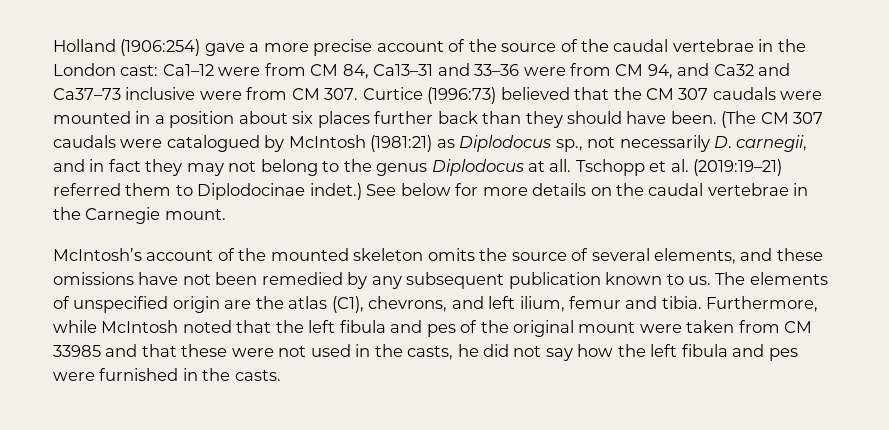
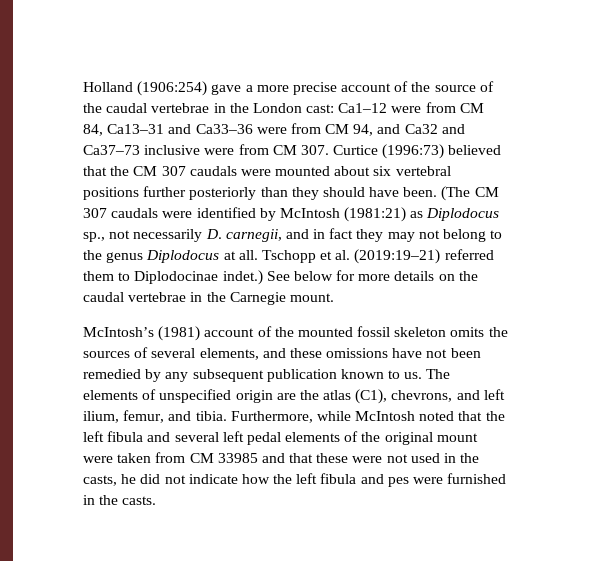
[474,64,520,76] 33–36 -> [195,124,253,134] Ca33–36
[135,111,478,128] in a position about six places further back -> [334,166,451,176] [83,186,257,200] about six vertebral positions further posteriorly
[166,135,260,152] catalogued -> [196,207,256,218] identified
(142, 254) none -> [158,326,201,341] (1981)
(349, 254) none -> [357,326,391,337] fossil
[511,252,567,261] source -> [83,351,130,358] sources
[569,296,622,309] femur -> [123,410,165,423] femur,
[426,324,456,337] pes -> [174,431,341,445] several left pedal elements
[545,348,573,361] say -> [188,474,238,484] indicate

